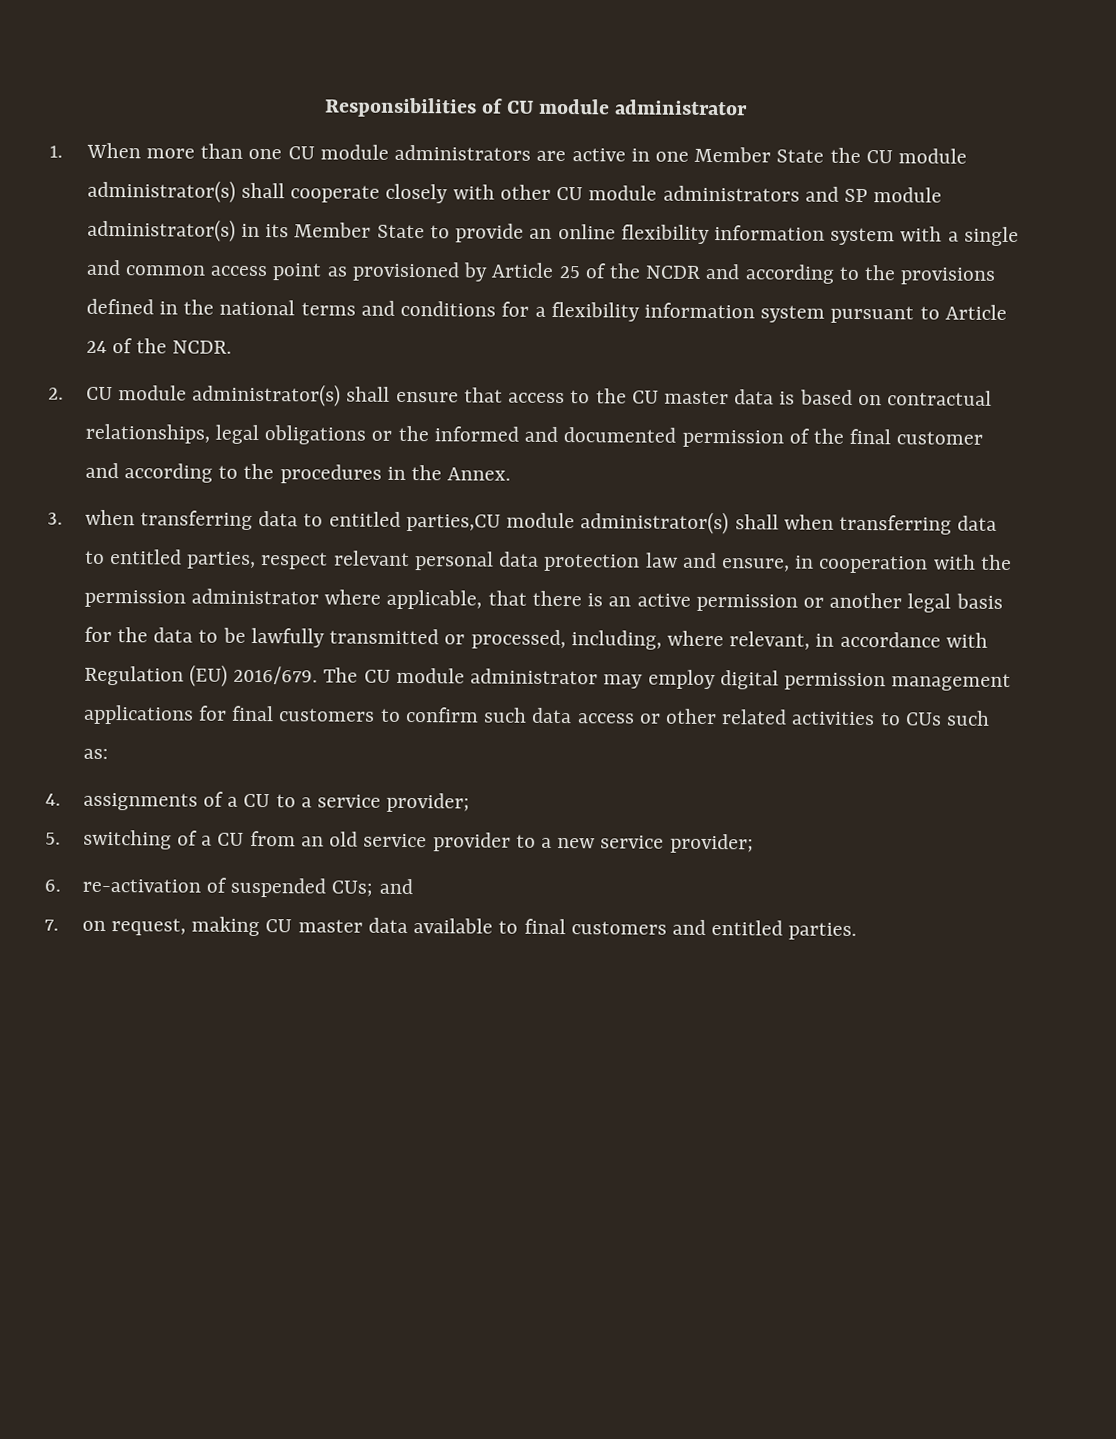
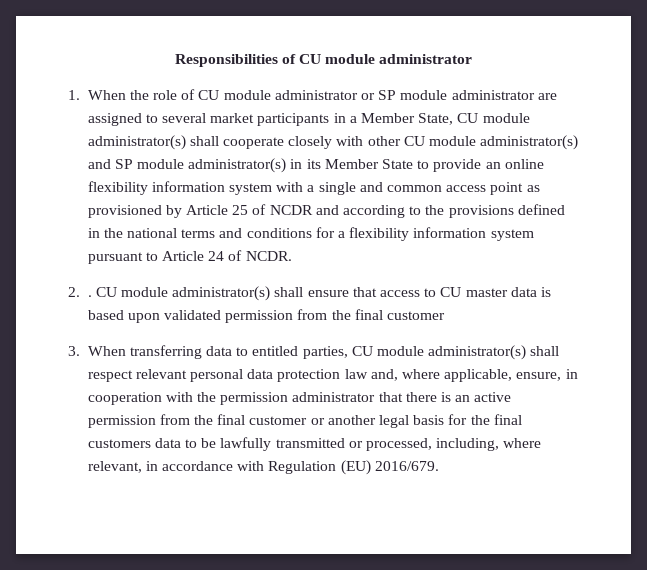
[146,143,861,163] more than one CU module administrators are active in one Member State the -> [129,89,557,100] [87,113,454,126] the role of CU module administrator or SP module administrator are assigned to several market participants in a Member State,
[662,185,800,202] administrators -> [480,135,579,150] administrator(s)
[608,263,641,279] the -> (267, 209) none
[136,338,168,354] the -> (243, 255) none
(64, 393) none -> [87,295,92,297] .
[595,388,627,404] the -> (437, 292) none
[857,390,992,406] [84,423,984,448] [84,462,512,484] [47,509,834,535] on contractual relationships, legal obligations or the informed and documented permission of the final customer and according to the procedures in the Annex. // 3. when transferring data to entitled parties,CU module administrator(s) shall when -> [127,309,446,323] [68,346,126,356] upon validated permission from the final customer // 3. When
(257, 560) none -> [351,345,560,360] CU module administrator(s) shall
[682,552,717,569] and -> [370,369,513,382] and, where applicable,
[324,589,483,610] where applicable, -> (376, 397) none
(798, 602) none -> [159,414,308,425] from the final customer
(149, 635) none -> [493,414,522,425] [87,439,151,448] final customers
[323,667,1012,692] [82,704,990,726] [82,748,108,760] [45,791,471,813] [45,829,754,854] [44,877,413,898] [44,916,858,940] The CU module administrator may employ digital permission management applications for final customers to confirm such data access or other related activities to CUs such as: // 4. assignments of a CU to a service provider; // 5. switching of a CU from an old service provider to a new service provider; // 6. re-activation of suspended CUs; and // 7. on request, making CU master data available to final customers and entitled parties. -> (439, 466) none

